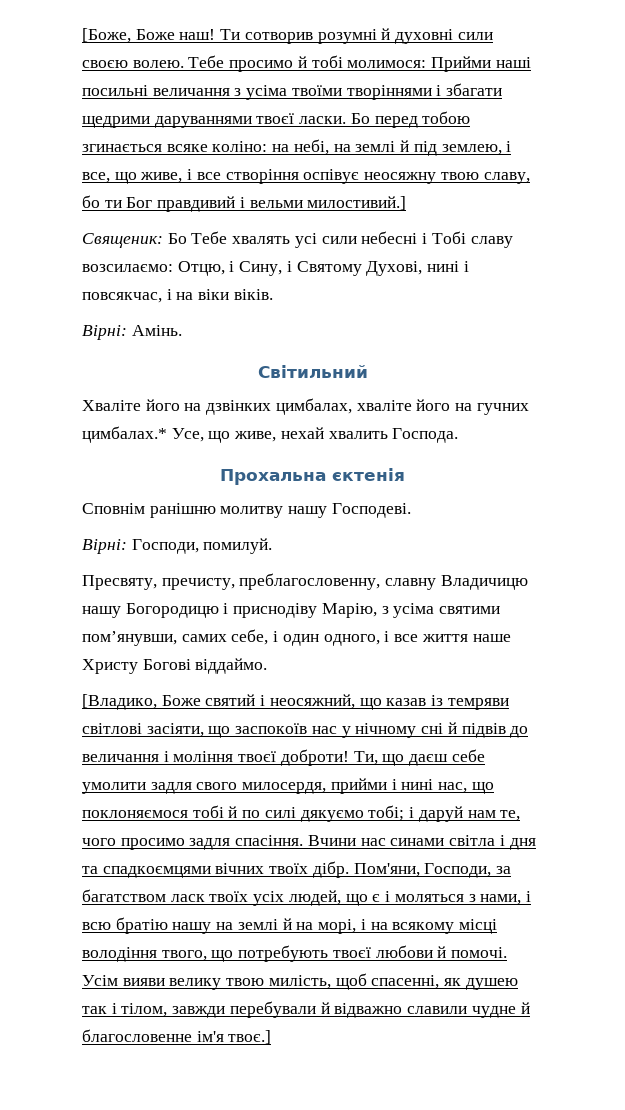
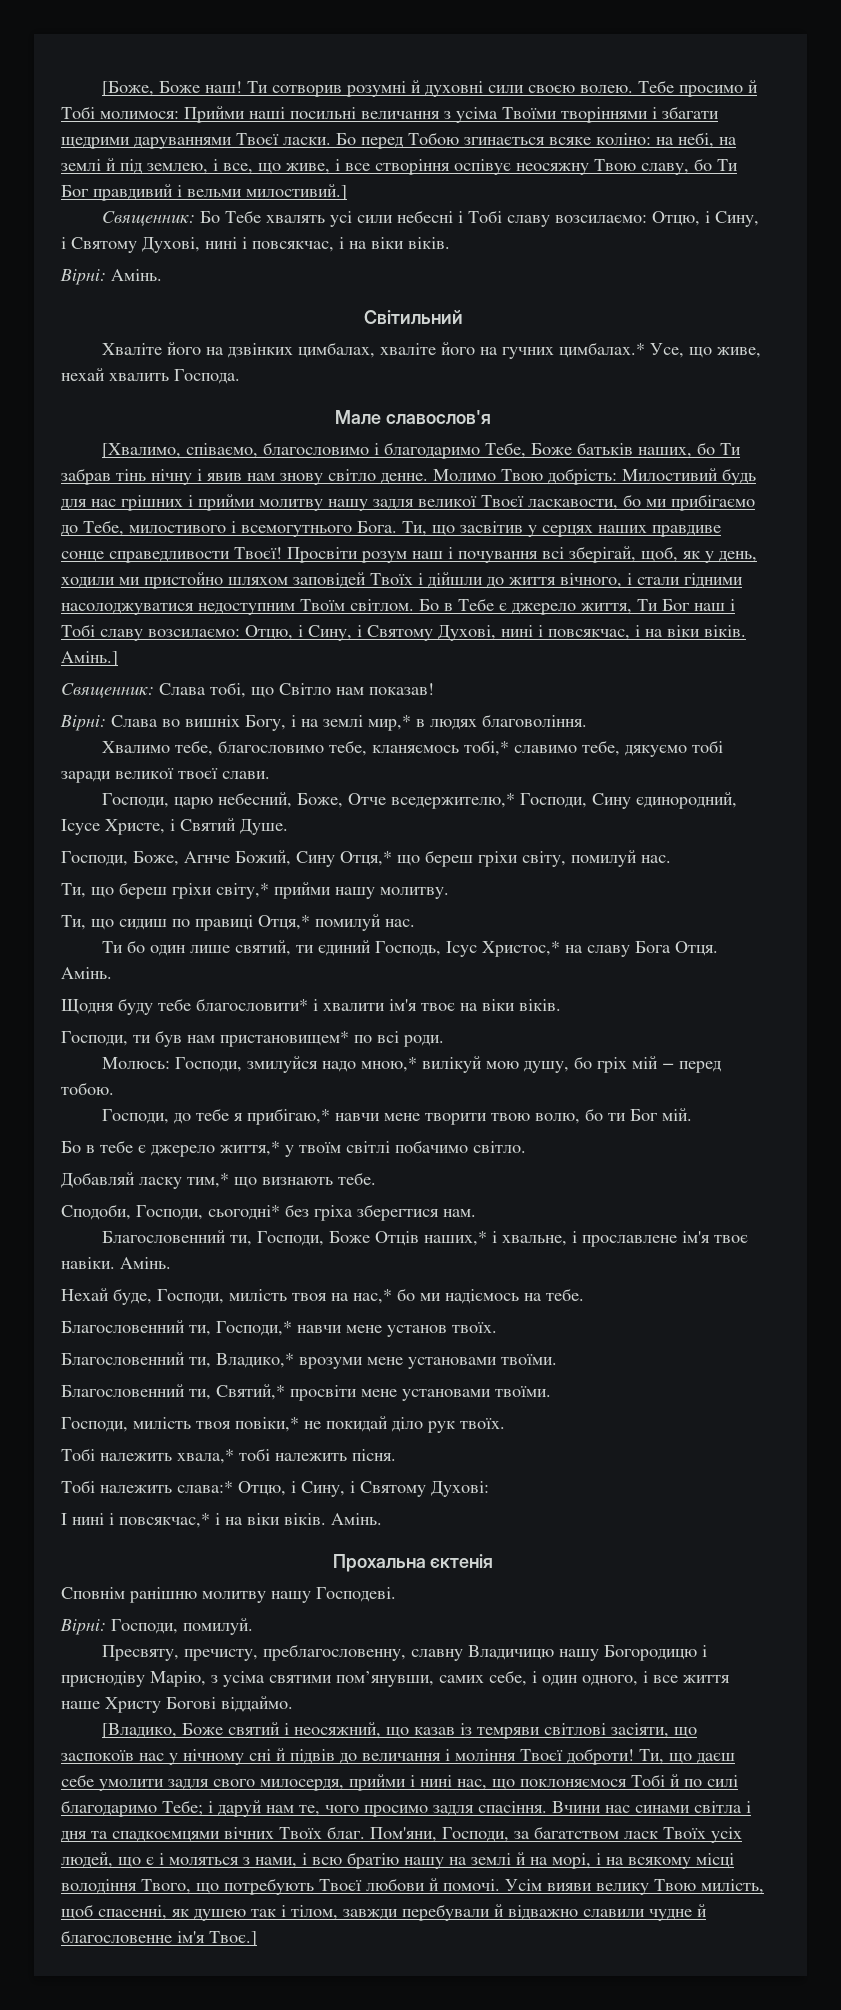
[311,55,343,68] тобі -> [61,106,95,119] Тобі
[291,85,342,96] твоїми -> [502,107,557,119] Твоїми
[256,113,295,124] твоєї -> [236,133,279,145] Твоєї
[422,111,471,124] тобою -> [408,132,459,145] Тобою
[440,172,479,180] твою -> [594,159,636,171] Твою
[104,200,122,208] ти -> [717,159,738,171] Ти
[82,233,163,248] Священик: -> [102,211,196,227] Священник:
(459, 435) none -> [335,410,491,424] [102,442,742,459] [61,468,756,485] [61,494,755,511] [61,520,721,537] [61,546,757,563] [61,572,743,589] [61,598,735,615] [61,624,746,641] [61,651,118,666] [61,682,434,699] [60,714,587,731] [102,740,724,757] [61,768,270,783] [102,792,738,809] [61,818,288,835] [61,850,671,867] [61,882,449,899] [61,914,415,931] [102,940,719,957] [61,967,112,979] [61,998,561,1015] [61,1030,444,1047] [102,1056,722,1073] [61,1082,114,1095] [102,1108,693,1125] [61,1140,526,1157] [61,1172,376,1189] [61,1204,476,1221] [102,1230,749,1247] [61,1257,171,1269] [61,1288,584,1305] [61,1320,497,1337] [61,1352,557,1369] [61,1384,551,1401] [61,1416,505,1433] [61,1448,396,1464] [61,1480,489,1497] [61,1513,382,1528] // Мале славослов'я // [Хвалимо, співаємо, благословимо і благодаримо Тебе, Боже батьків наших, бо Ти забрав тінь нічну і явив нам знову світло денне. Молимо Твою добрість: Милостивий будь для нас грішних і прийми молитву нашу задля великої Твоєї ласкавости, бо ми прибігаємо до Тебе, милостивого і всемогутнього Бога. Ти, що засвітив у серцях наших правдиве сонце справедливости Твоєї! Просвіти розум наш і почування всі зберігай, щоб, як у день, ходили ми пристойно шляхом заповідей Твоїх і дійшли до життя вічного, і стали гідними насолоджуватися недоступним Твоїм світлом. Бо в Тебе є джерело життя, Ти Бог наш і Тобі славу возсилаємо: Отцю, і Сину, і Святому Духові, нині і повсякчас, і на віки віків. Амінь.] // Священник: Слава тобі, що Світло нам показав! // Вірні: Слава во вишніх Богу, і на землі мир,* в людях благовоління. // Хвалимо тебе, благословимо тебе, кланяємось тобі,* славимо тебе, дякуємо тобі заради великої твоєї слави. // Господи, царю небесний, Боже, Отче вседержителю,* Господи, Сину єдинородний, Ісусе Христе, і Святий Душе. // Господи, Боже, Агнче Божий, Сину Отця,* що береш гріхи світу, помилуй нас. // Ти, що береш гріхи світу,* прийми нашу молитву. // Ти, що сидиш по правиці Отця,* помилуй нас. // Ти бо один лише святий, ти єдиний Господь, Ісус Христос,* на славу Бога Отця. Амінь. // Щодня буду тебе благословити* і хвалити ім'я твоє на віки віків. // Господи, ти був нам пристановищем* по всі роди. // Молюсь: Господи, змилуйся надо мною,* вилікуй мою душу, бо гріх мій − перед тобою. // Господи, до тебе я прибігаю,* навчи мене творити твою волю, бо ти Бог мій. // Бо в тебе є джерело життя,* у твоїм світлі побачимо світло. // Добавляй ласку тим,* що визнають тебе. // Сподоби, Господи, сьогодні* без гріха зберегтися нам. // Благословенний ти, Господи, Боже Отців наших,* і хвальне, і прославлене ім'я твоє навіки. Амінь. // Нехай буде, Господи, милість твоя на нас,* бо ми надіємось на тебе. // Благословенний ти, Господи,* навчи мене установ твоїх. // Благословенний ти, Владико,* врозуми мене установами твоїми. // Благословенний ти, Святий,* просвіти мене установами твоїми. // Господи, милість твоя повіки,* не покидай діло рук твоїх. // Тобі належить хвала,* тобі належить пісня. // Тобі належить слава:* Отцю, і Сину, і Святому Духові: // І нині і повсякчас,* і на віки віків. Амінь.
[238,751,277,762] твоєї -> [520,1749,563,1761] Твоєї
[192,805,224,818] тобі -> [631,1774,665,1787] Тобі
[300,805,405,822] дякуємо тобі; -> [61,1800,203,1817] благодаримо Тебе;
[269,861,349,878] твоїх дібр. -> [279,1826,365,1839] Твоїх благ.
[209,891,249,902] твоїх -> [663,1827,706,1839] Твоїх
[161,950,207,961] твого, -> [141,1879,191,1894] Твого,
[332,947,371,958] твоєї -> [319,1879,362,1891] Твоєї
[226,978,265,986] твою -> [654,1879,696,1891] Твою
[228,1030,272,1044] твоє.] -> [209,1931,257,1946] Твоє.]

